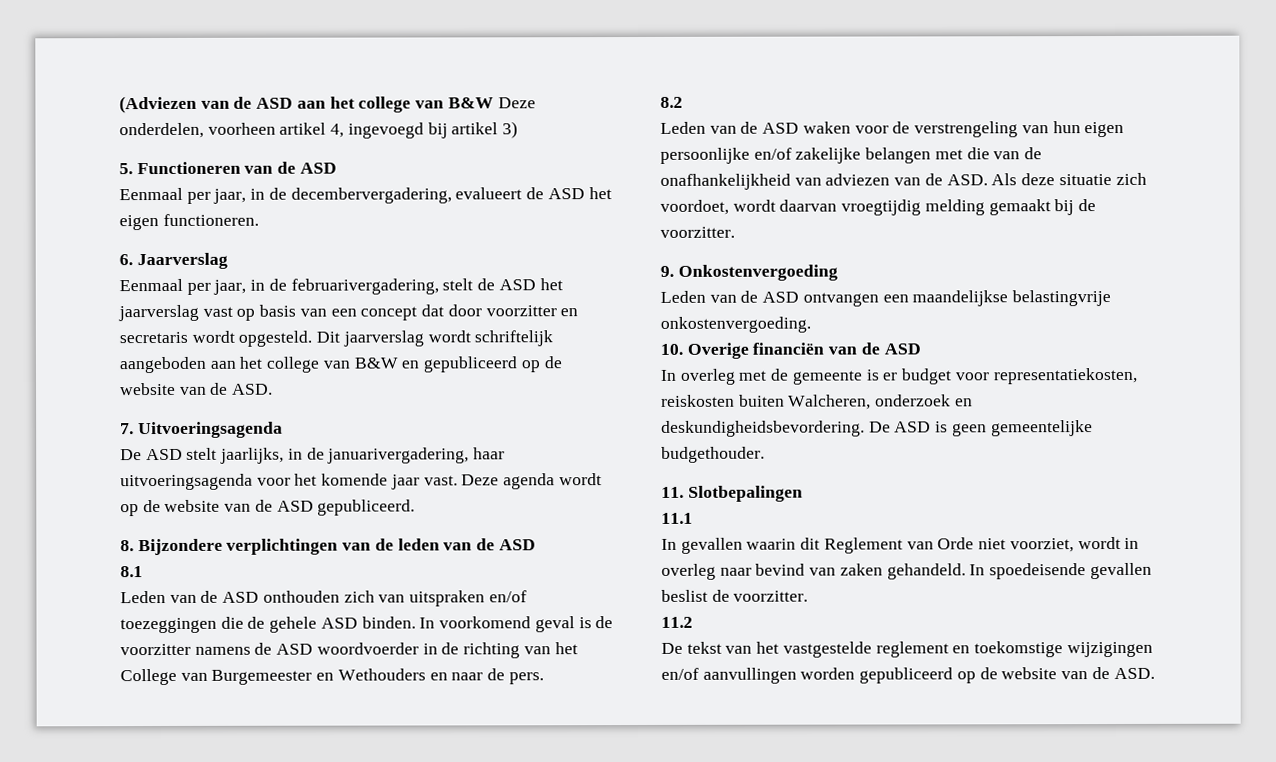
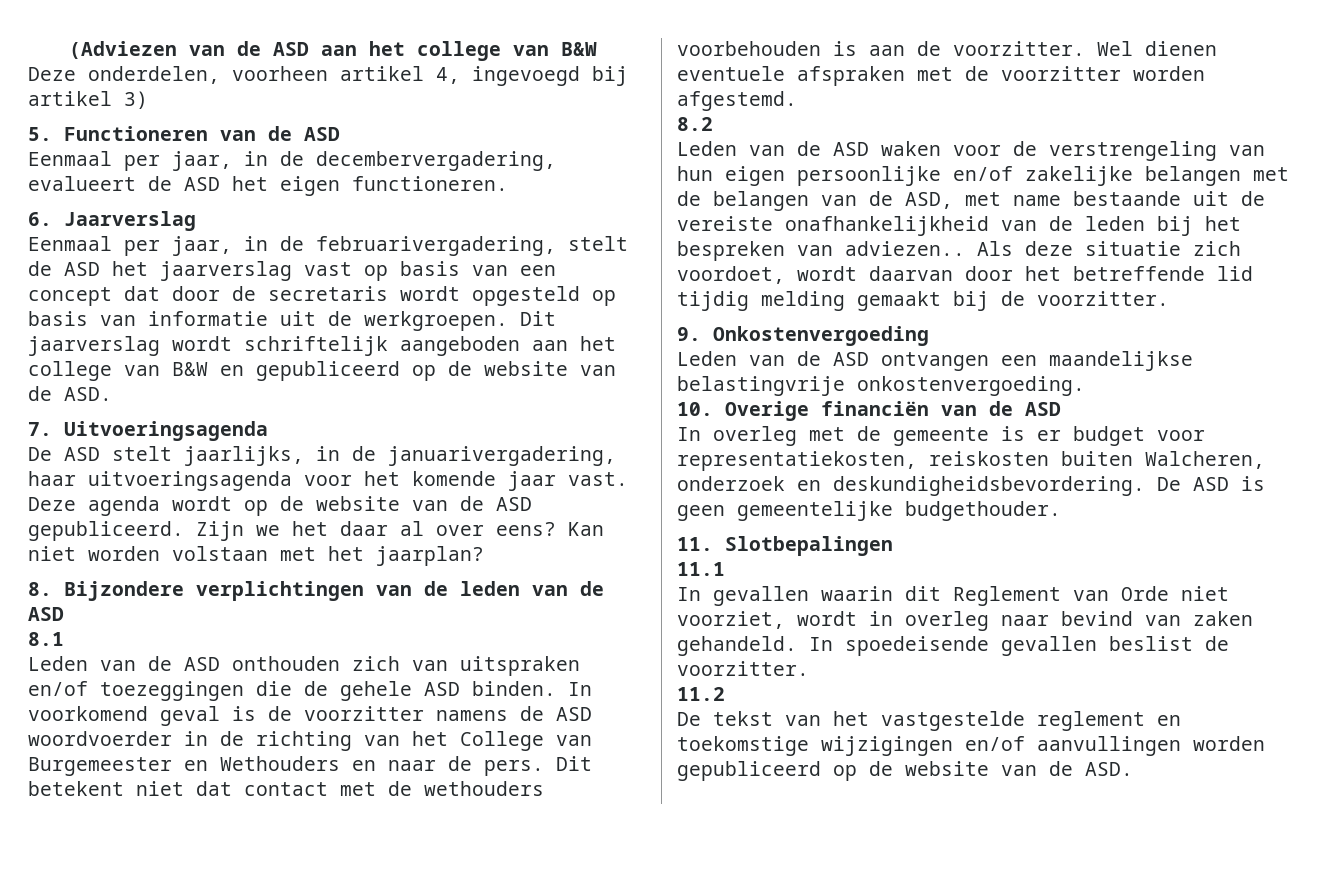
[485,305,579,317] [119,330,313,347] voorzitter en secretaris wordt opgesteld. -> [232,286,616,306] [28,311,508,331] de secretaris wordt opgesteld op basis van informatie uit de werkgroepen.
(416, 507) none -> [196,521,604,541] [28,546,484,566] Zijn we het daar al over eens? Kan niet worden volstaan met het jaarplan?
(544, 678) none -> [556,756,592,771] [28,781,544,796] [677,41,1217,56] [677,66,1205,86] [677,91,797,111] Dit betekent niet dat contact met de wethouders voorbehouden is aan de voorzitter. Wel dienen eventuele afspraken met de voorzitter worden afgestemd.
[966,147,1043,160] [660,173,988,190] die van de onafhankelijkheid van adviezen van de ASD. -> [677,191,1265,211] [677,216,1241,236] [677,241,965,261] de belangen van de ASD, met name bestaande uit de vereiste onafhankelijkheid van de leden bij het bespreken van adviezen..
[841,199,922,216] vroegtijdig -> [965,266,1253,281] [677,291,749,311] door het betreffende lid tijdig

